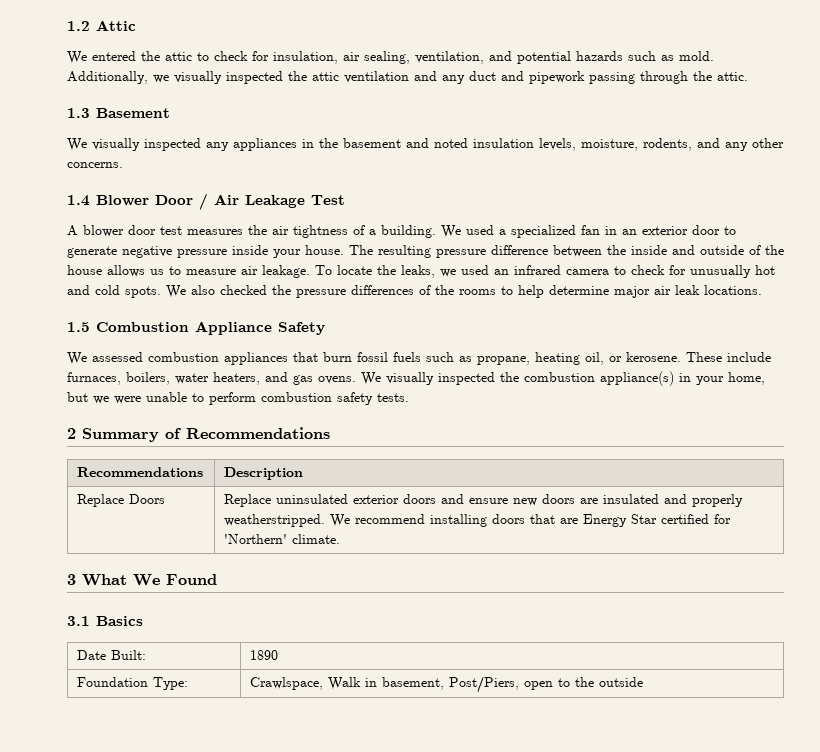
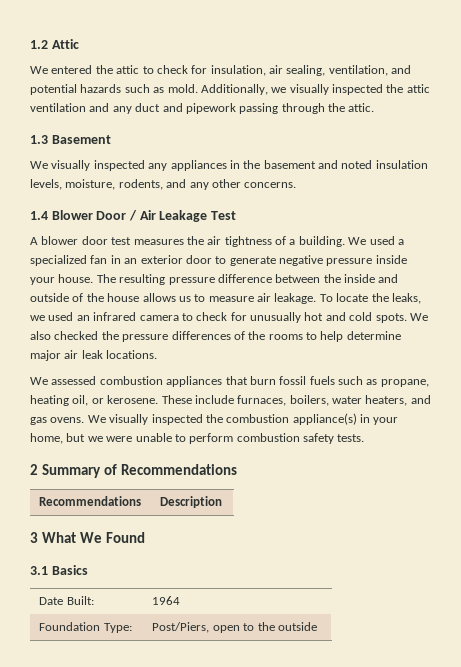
[67,321,325,335] // 1.5 Combustion Appliance Safety -> (158, 354) none
[77,494,166,507] [224,494,744,507] [224,514,732,527] [224,534,341,544] // Replace Doors | Replace uninsulated exterior doors and ensure new doors are insulated and properly weatherstripped. We recommend installing doors that are Energy Star certified for 'Northern' climate. -> (223, 502) none
[250,650,279,660] 1890 -> [152,596,181,605] 1964
[250,677,445,690] Crawlspace, Walk in basement, -> (132, 628) none

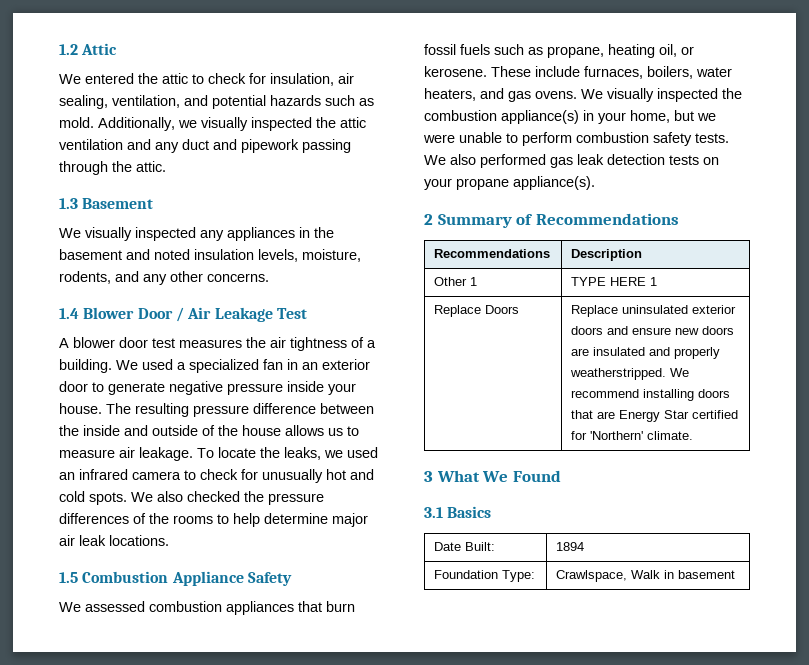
(158, 354) none -> [59,571,292,586] // 1.5 Combustion Appliance Safety
(365, 438) none -> [424,154,719,168] [424,176,595,190] We also performed gas leak detection tests on your propane appliance(s).
(223, 502) none -> [434,277,478,286] [571,277,658,286] [434,305,520,317] [571,305,737,317] [571,326,735,335] [571,347,721,359] [570,368,690,380] [571,389,731,401] [571,410,739,422] [571,431,694,440] // Other 1 | TYPE HERE 1 // Replace Doors | Replace uninsulated exterior doors and ensure new doors are insulated and properly weatherstripped. We recommend installing doors that are Energy Star certified for 'Northern' climate.
[152,596,181,605] 1964 -> [556,542,585,551] 1894
[152,622,317,633] Post/Piers, open to the outside -> [556,570,736,582] Crawlspace, Walk in basement

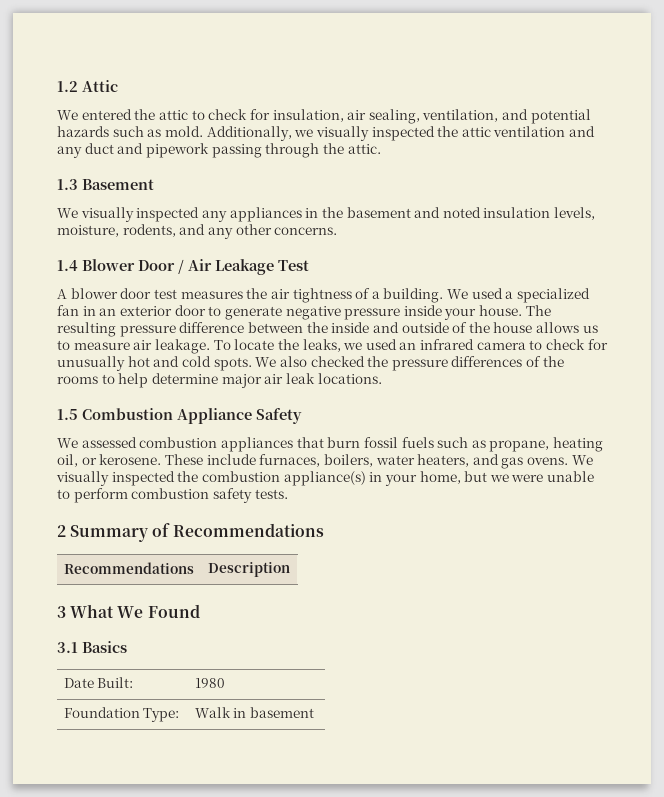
[424,154,719,168] [424,176,595,190] We also performed gas leak detection tests on your propane appliance(s). -> (288, 494) none
[434,277,478,286] [571,277,658,286] [434,305,520,317] [571,305,737,317] [571,326,735,335] [571,347,721,359] [570,368,690,380] [571,389,731,401] [571,410,739,422] [571,431,694,440] // Other 1 | TYPE HERE 1 // Replace Doors | Replace uninsulated exterior doors and ensure new doors are insulated and properly weatherstripped. We recommend installing doors that are Energy Star certified for 'Northern' climate. -> (290, 569) none
[556,542,585,551] 1894 -> [194,678,225,688] 1980
[556,570,628,582] Crawlspace, -> (180, 715) none

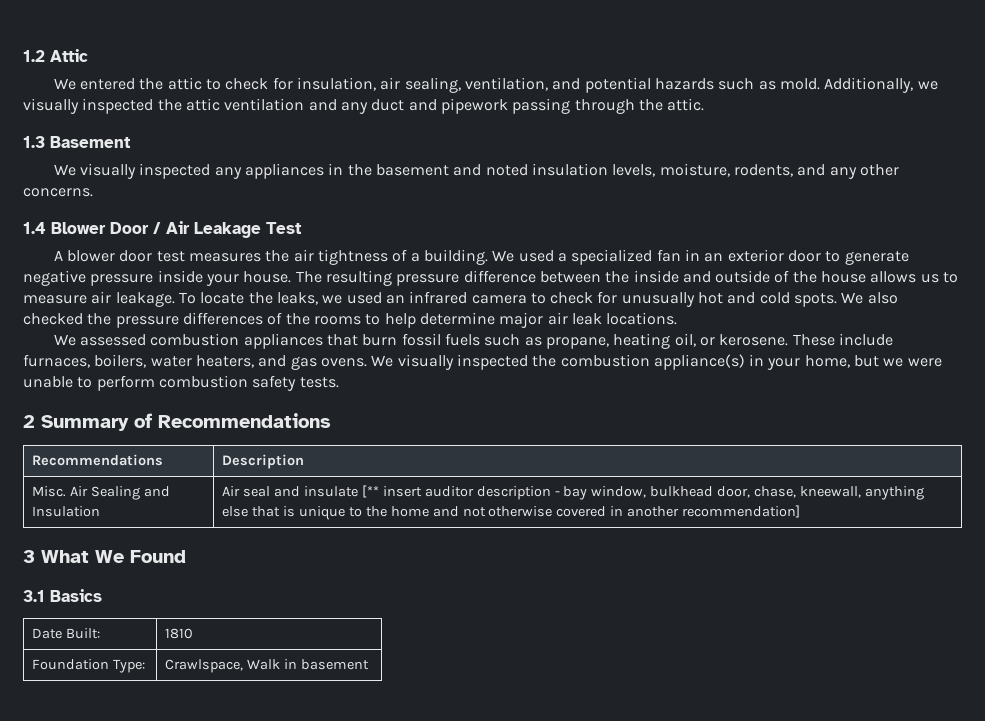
[57,408,302,424] // 1.5 Combustion Appliance Safety -> (678, 318) none
(290, 569) none -> [32,486,170,500] [32,506,101,517] [222,485,924,500] [222,505,801,520] // Misc. Air Sealing and Insulation | Air seal and insulate [** insert auditor description - bay window, bulkhead door, chase, kneewall, anything else that is unique to the home and not otherwise covered in another recommendation]
[194,678,225,688] 1980 -> [165,628,194,639] 1810
(180, 715) none -> [165,659,244,673] Crawlspace,

